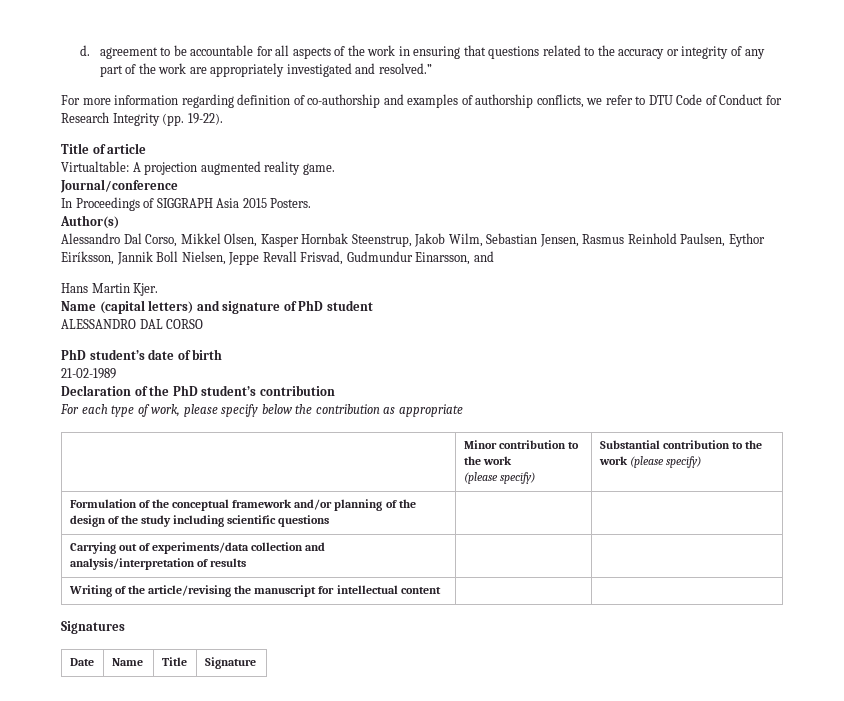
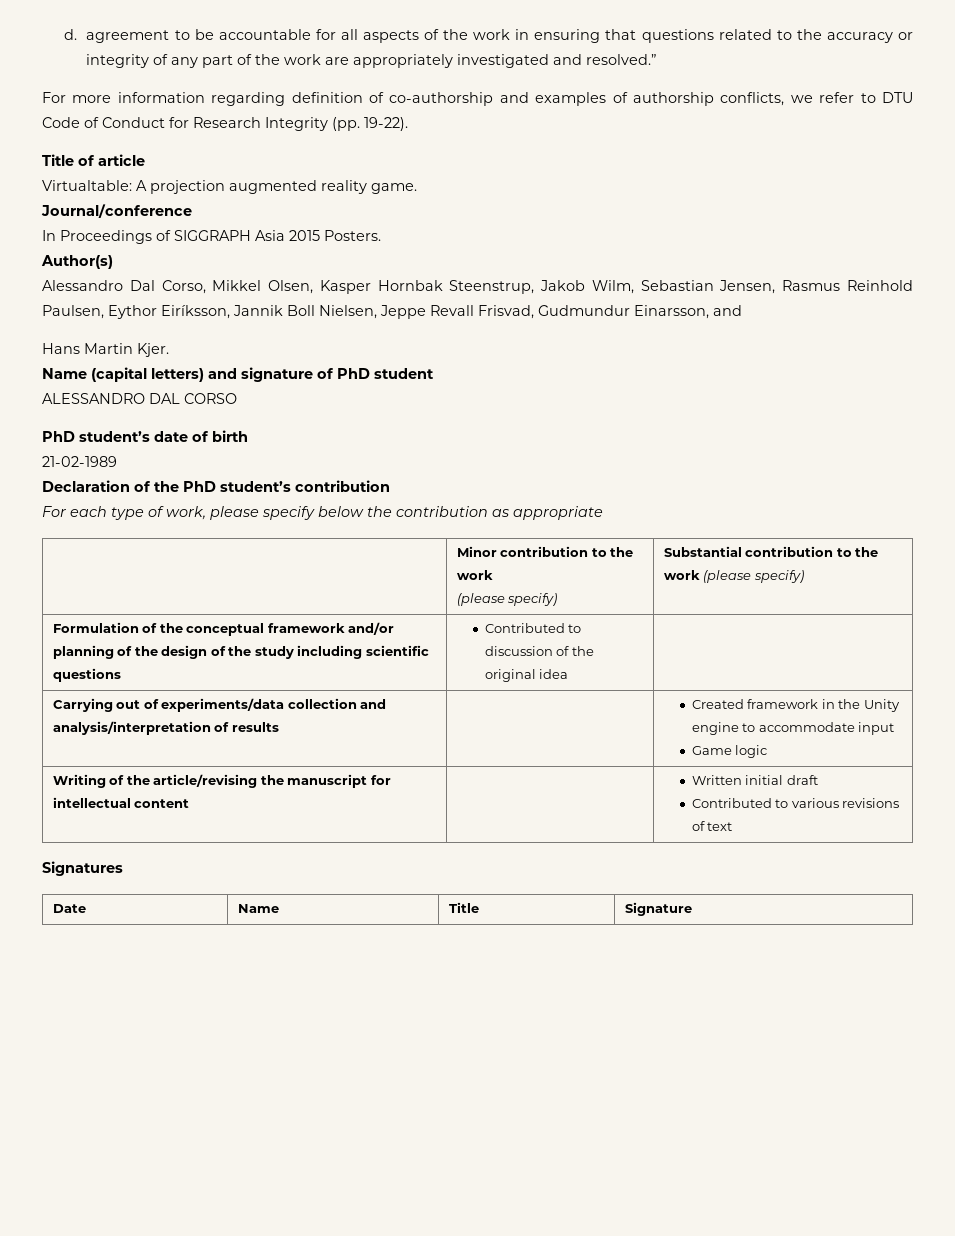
(330, 521) none -> [484,623,582,633] [484,646,594,656] [484,669,569,682] Contributed to discussion of the original idea
(246, 562) none -> [691,699,900,712] [691,722,895,735] [691,745,768,758] Created framework in the Unity engine to accommodate input // Game logic
(441, 590) none -> [691,775,818,785] [691,798,900,808] [691,821,733,831] Written initial draft // Contributed to various revisions of text

